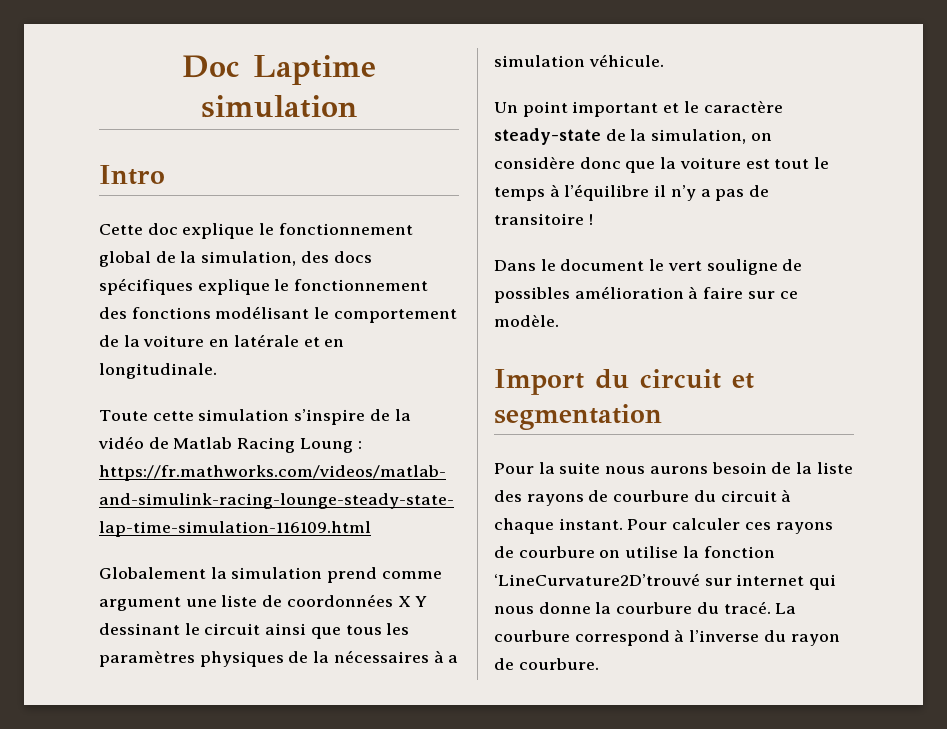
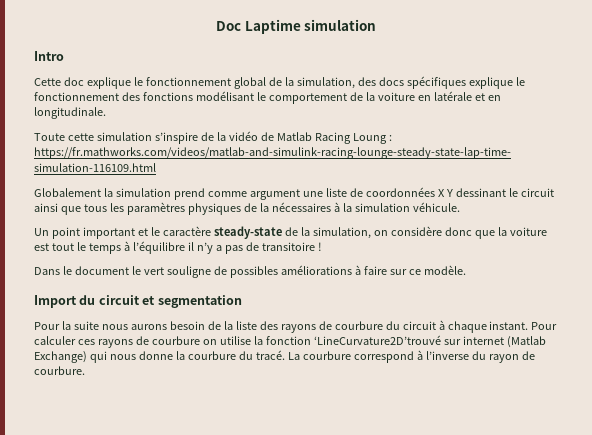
[448,655,459,663] a -> [342,203,352,212] la
[574,286,684,299] amélioration -> [280,265,352,275] améliorations
(805, 580) none -> [506,336,546,348] [34,351,87,363] (Matlab Exchange)

